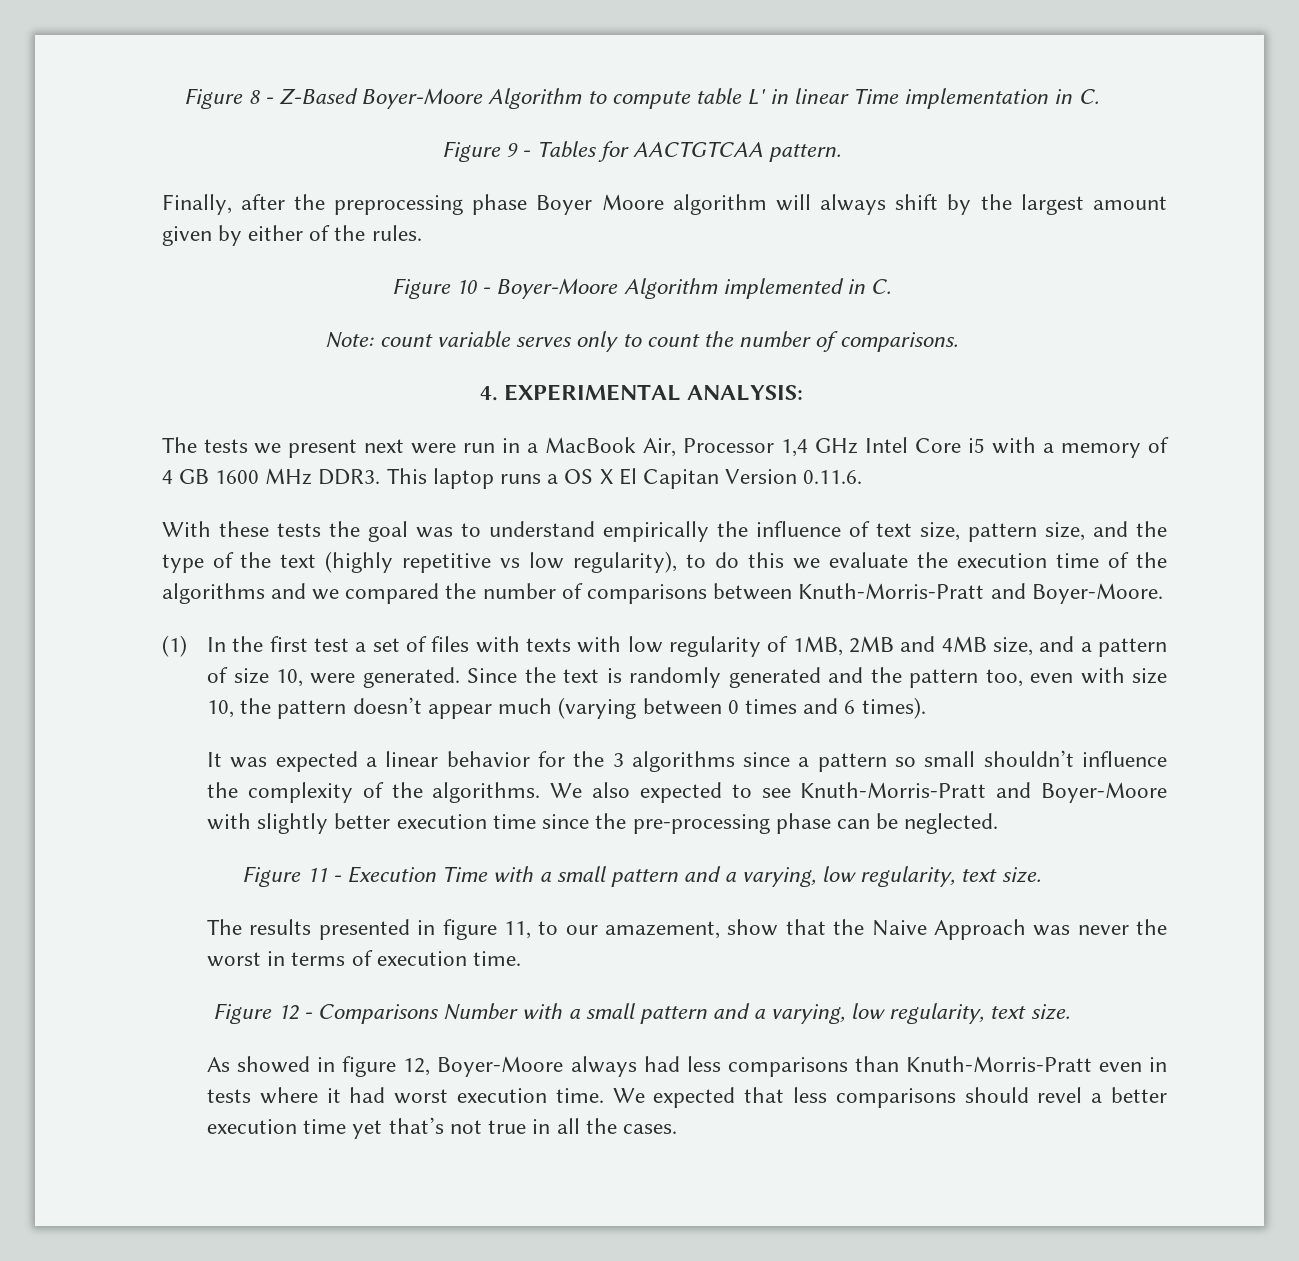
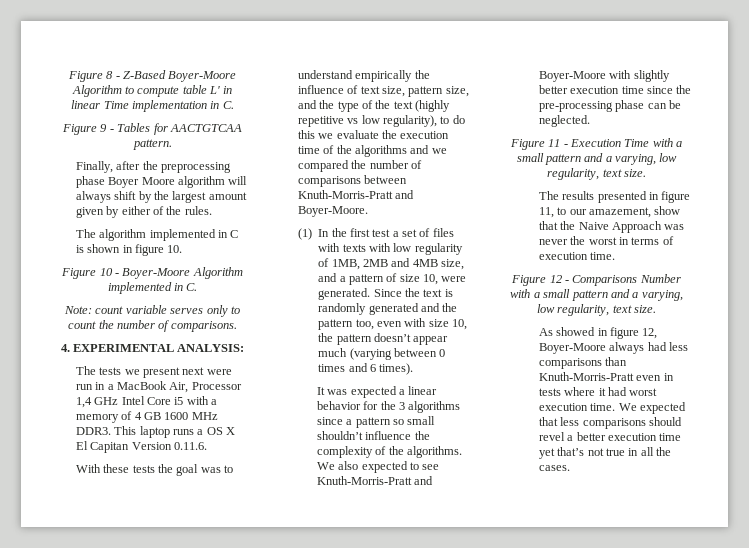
(422, 233) none -> [75,229,239,241] [75,244,183,256] // The algorithm implemented in C is shown in figure 10.

